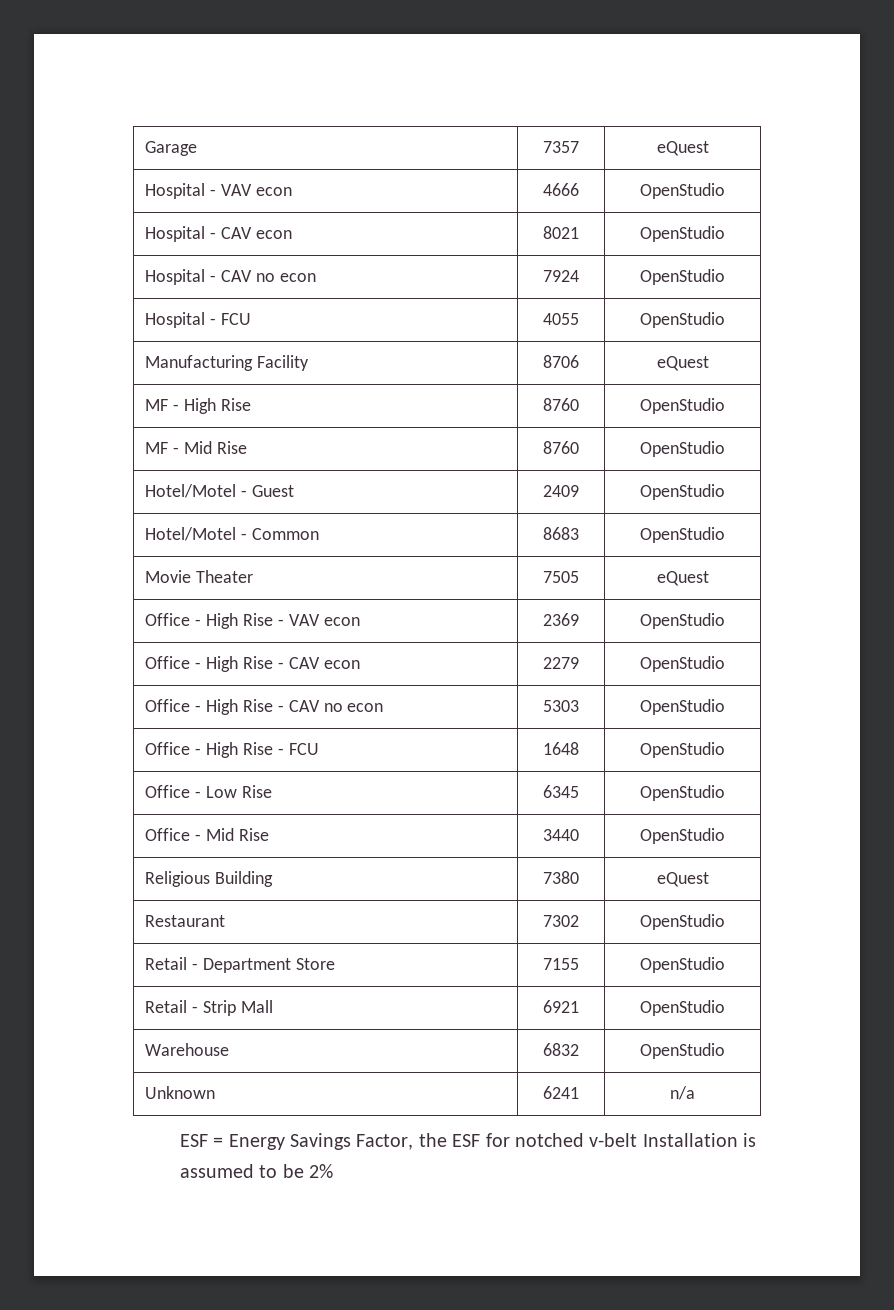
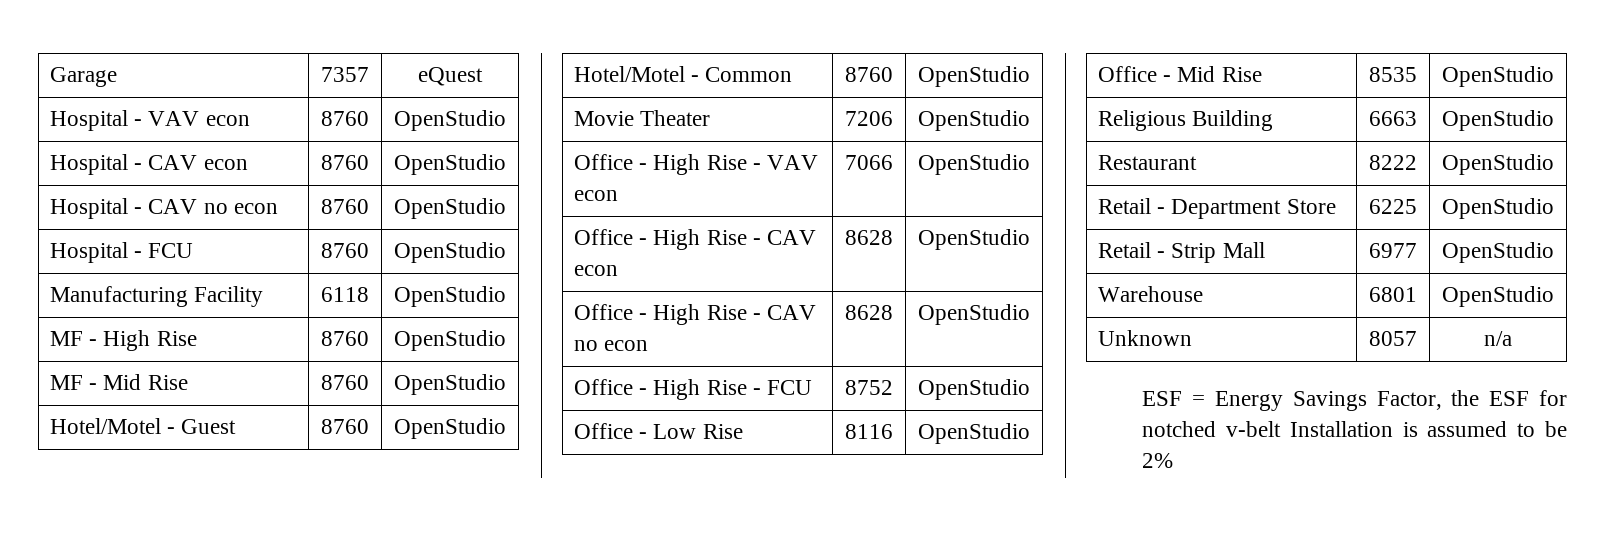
[543,183,579,196] 4666 -> [321,111,369,126] 8760
[543,226,579,239] 8021 -> [321,155,369,170] 8760
[543,270,579,282] 7924 -> [321,199,369,214] 8760
[543,313,579,325] 4055 -> [321,243,369,258] 8760
[543,355,579,368] [656,356,709,371] 8706 | eQuest -> [321,287,369,302] [394,286,506,307] 6118 | OpenStudio
[543,485,579,497] 2409 -> [321,419,369,434] 8760
[543,527,579,540] 8683 -> [845,67,893,82] 8760
[543,571,579,583] [656,571,709,586] 7505 | eQuest -> [845,111,893,126] [918,110,1030,131] 7206 | OpenStudio
[543,613,579,626] 2369 -> [845,155,893,170] 7066
[543,657,579,669] 2279 -> [845,230,893,245] 8628
[543,700,579,712] 5303 -> [845,305,893,320] 8628
[543,742,579,755] 1648 -> [845,380,893,395] 8752
[543,785,579,798] 6345 -> [845,424,893,439] 8116
[543,829,579,841] 3440 -> [1369,67,1417,82] 8535
[543,871,579,884] [656,872,709,887] 7380 | eQuest -> [1369,111,1417,126] [1442,110,1554,131] 6663 | OpenStudio
[543,915,579,927] 7302 -> [1369,155,1417,170] 8222
[543,958,579,970] 7155 -> [1369,199,1417,214] 6225
[543,1000,579,1013] 6921 -> [1369,243,1417,258] 6977
[543,1043,579,1056] 6832 -> [1369,287,1417,302] 6801
[543,1086,579,1099] 6241 -> [1369,331,1417,346] 8057

